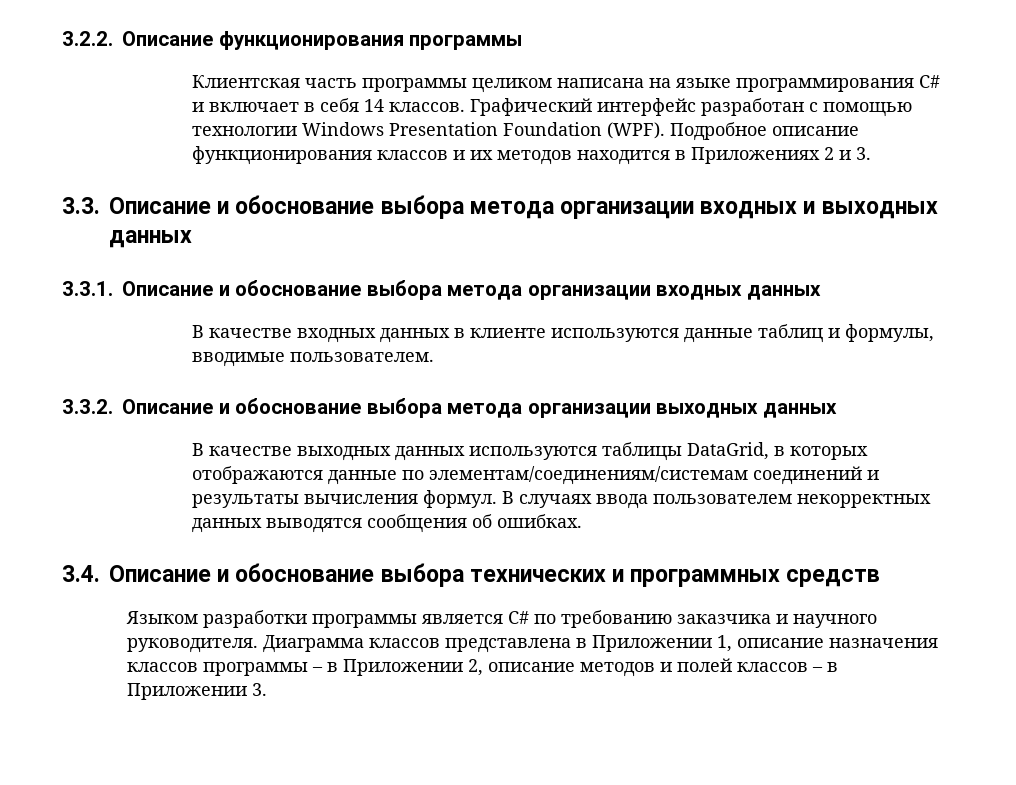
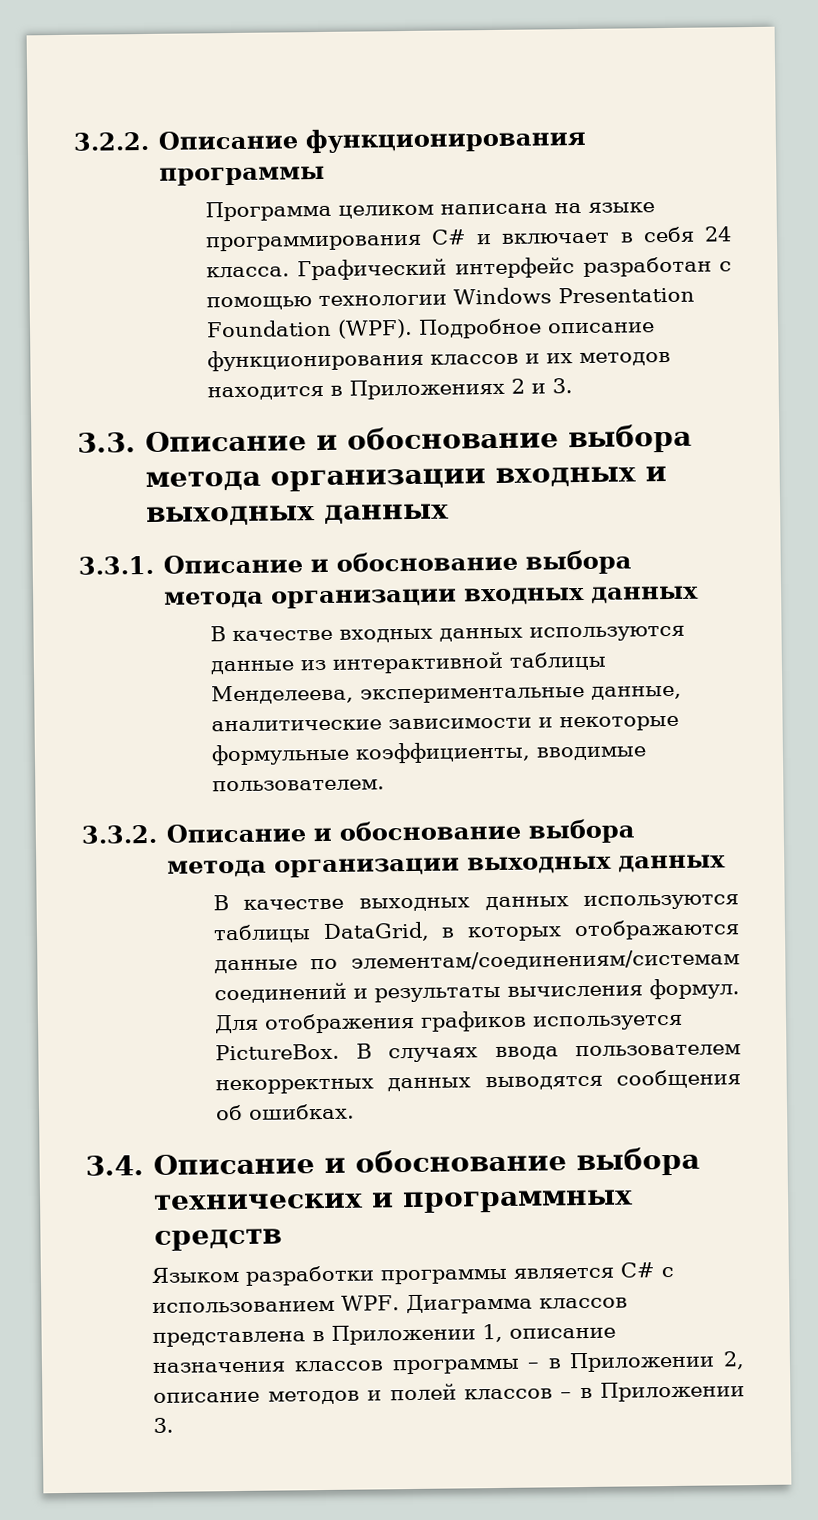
[192,75,468,92] Клиентская часть программы -> [204,200,332,222] Программа
[364,99,466,112] 14 классов. -> [704,226,732,242] [205,266,290,278] 24 класса.
[454,324,935,343] в клиенте используются данные таблиц и формулы, -> [528,625,685,642] [209,651,606,675] [210,684,682,705] [210,715,679,732] [210,741,531,766] используются данные из интерактивной таблицы Менделеева, экспериментальные данные, аналитические зависимости и некоторые формульные коэффициенты,
(498, 499) none -> [213,1010,683,1034] [214,1043,340,1061] Для отображения графиков используется PictureBox.
[534,610,878,628] [127,638,259,653] по требованию заказчика и научного руководителя. -> [661,1266,675,1278] [152,1295,401,1313] с использованием WPF.

